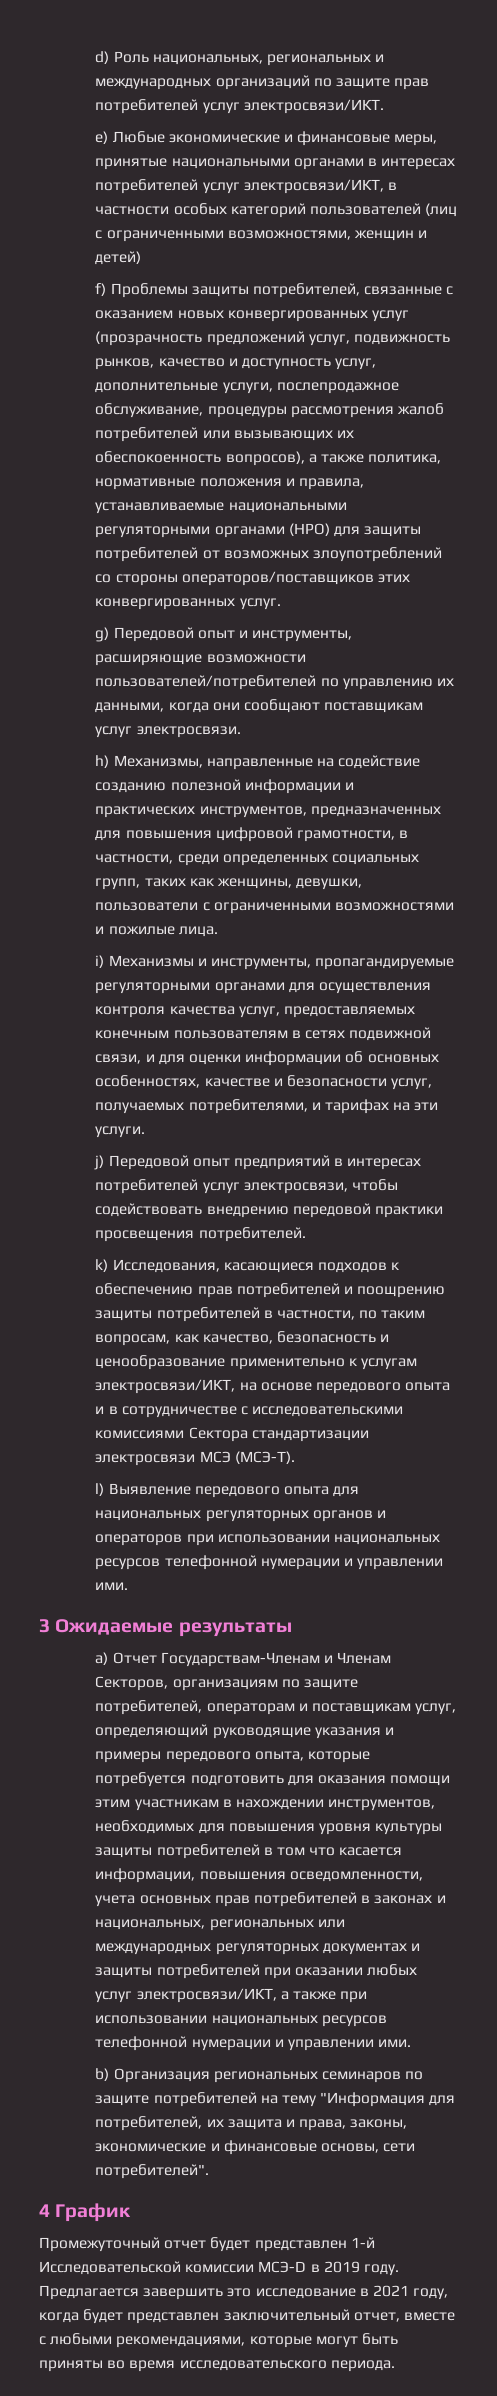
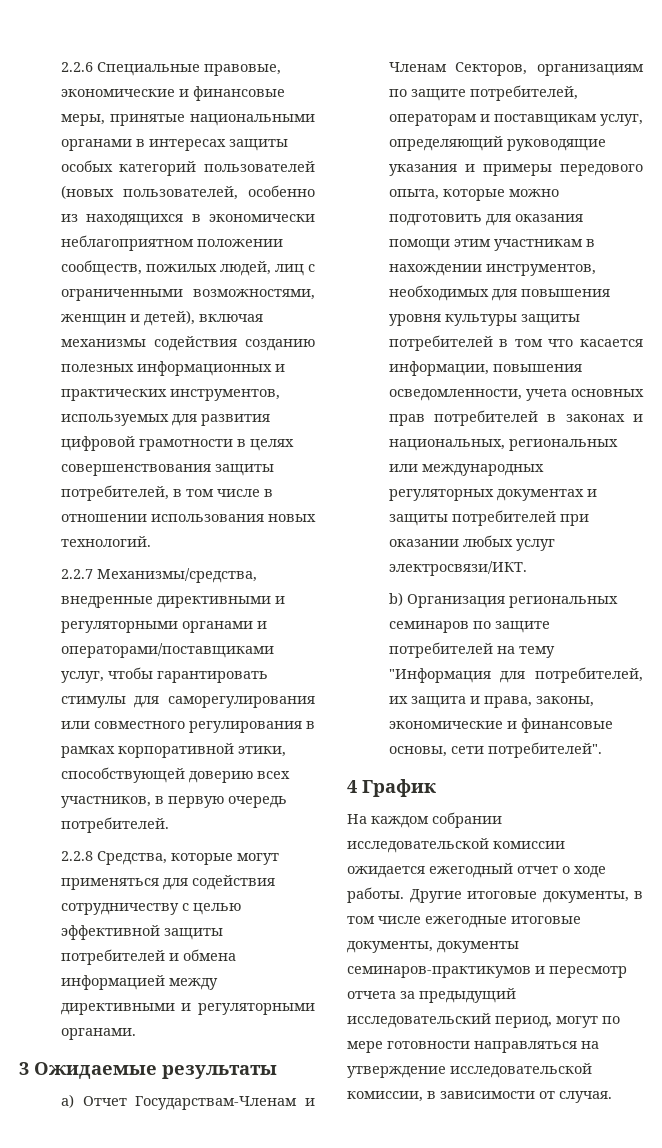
[95,51,385,66] [95,75,430,90] [95,99,384,114] [95,131,165,144] d) Роль национальных, региональных и международных организаций по защите прав потребителей услуг электросвязи/ИКТ. // e) Любые -> [60,62,281,76] 2.2.6 Специальные правовые,
[95,179,397,194] [95,203,458,218] потребителей услуг электросвязи/ИКТ, в частности особых категорий пользователей (лиц -> [228,139,288,151] [60,160,315,176] [60,185,315,200] [60,214,315,226] [60,235,283,251] [60,260,304,276] защиты особых категорий пользователей (новых пользователей, особенно из находящихся в экономически неблагоприятном положении сообществ, пожилых людей, лиц
[95,251,142,265] [95,283,454,298] [95,310,409,322] [95,331,450,346] [95,358,377,370] [95,382,399,394] [95,403,444,418] [95,427,354,442] [95,451,442,466] [95,478,364,490] [95,502,347,514] [95,523,422,538] [95,547,442,562] [95,571,410,586] [95,598,281,610] [95,627,353,642] [95,654,306,666] [95,675,454,690] [95,699,424,713] [95,726,241,738] [95,755,421,770] [95,779,354,794] [95,806,441,818] [95,827,409,842] [95,854,419,866] [95,878,363,890] [95,902,454,914] [95,926,218,937] [95,955,455,970] [95,982,431,994] [95,1006,415,1018] [95,1027,432,1041] [95,1051,439,1066] [95,1075,433,1090] [95,1099,439,1114] [95,1126,146,1138] [94,1155,422,1170] [95,1179,398,1194] [95,1203,443,1218] [95,1227,306,1242] [95,1259,401,1273] [95,1283,446,1298] [95,1307,426,1322] [95,1331,390,1346] [95,1355,417,1370] [95,1379,451,1394] [95,1406,404,1418] [95,1427,369,1442] [95,1451,295,1466] [95,1483,360,1498] [95,1510,386,1522] [95,1534,440,1546] [95,1555,444,1570] [95,1582,129,1590] детей) // f) Проблемы защиты потребителей, связанные с оказанием новых конвергированных услуг (прозрачность предложений услуг, подвижность рынков, качество и доступность услуг, дополнительные услуги, послепродажное обслуживание, процедуры рассмотрения жалоб потребителей или вызывающих их обеспокоенность вопросов), а также политика, нормативные положения и правила, устанавливаемые национальными регуляторными органами (НРО) для защиты потребителей от возможных злоупотреблений со стороны операторов/поставщиков этих конвергированных услуг. // g) Передовой опыт и инструменты, расширяющие возможности пользователей/потребителей по управлению их данными, когда они сообщают поставщикам услуг электросвязи. // h) Механизмы, направленные на содействие созданию полезной информации и практических инструментов, предназначенных для повышения цифровой грамотности, в частности, среди определенных социальных групп, таких как женщины, девушки, пользователи с ограниченными возможностями и пожилые лица. // i) Механизмы и инструменты, пропагандируемые регуляторными органами для осуществления контроля качества услуг, предоставляемых конечным пользователям в сетях подвижной связи, и для оценки информации об основных особенностях, качестве и безопасности услуг, получаемых потребителями, и тарифах на эти услуги. // j) Передовой опыт предприятий в интересах потребителей услуг электросвязи, чтобы содействовать внедрению передовой практики просвещения потребителей. // k) Исследования, касающиеся подходов к обеспечению прав потребителей и поощрению защиты потребителей в частности, по таким вопросам, как качество, безопасность и ценообразование применительно к услугам электросвязи/ИКТ, на основе передового опыта и в сотрудничестве с исследовательскими комиссиями Сектора стандартизации электросвязи МСЭ (МСЭ-Т). // l) Выявление передового опыта для национальных регуляторных органов и операторов при использовании национальных ресурсов телефонной нумерации и управлении ими. -> [143,310,263,326] [60,336,315,351] [60,361,285,376] [60,389,280,401] [60,414,270,426] [60,436,294,451] [60,464,274,476] [60,485,273,501] [60,514,316,522] [60,536,151,547] [60,568,257,583] [60,596,285,608] [60,621,267,633] [60,643,274,658] [60,667,268,683] [60,696,315,708] [60,721,315,733] [60,743,286,758] [60,767,290,783] [60,796,287,808] [60,817,169,833] [60,851,279,865] [60,875,275,890] [60,903,241,915] [60,925,223,940] [60,949,236,965] [60,975,218,990] [60,1003,315,1015] [60,1028,136,1040] детей), включая механизмы содействия созданию полезных информационных и практических инструментов, используемых для развития цифровой грамотности в целях совершенствования защиты потребителей, в том числе в отношении использования новых технологий. // 2.2.7 Механизмы/средства, внедренные директивными и регуляторными органами и операторами/поставщиками услуг, чтобы гарантировать стимулы для саморегулирования или совместного регулирования в рамках корпоративной этики, способствующей доверию всех участников, в первую очередь потребителей. // 2.2.8 Средства, которые могут применяться для содействия сотрудничеству с целью эффективной защиты потребителей и обмена информацией между директивными и регуляторными органами.
[95,1772,187,1787] потребуется -> [508,189,559,197] можно
[136,1988,368,2003] [95,2015,387,2027] [95,2036,412,2051] электросвязи/ИКТ, а также при использовании национальных ресурсов телефонной нумерации и управлении ими. -> [388,561,527,576] электросвязи/ИКТ.
[39,2237,375,2252] [39,2261,399,2276] [39,2285,449,2300] [39,2309,455,2324] [39,2333,398,2348] [39,2360,395,2372] Промежуточный отчет будет представлен 1-й Исследовательской комиссии МСЭ-D в 2019 году. Предлагается завершить это исследование в 2021 году, когда будет представлен заключительный отчет, вместе с любыми рекомендациями, которые могут быть приняты во время исследовательского периода. -> [347,812,502,828] [347,838,565,853] [347,863,606,878] [347,887,643,903] [347,916,581,928] [347,941,519,953] [347,966,627,978] [347,988,516,1003] [347,1013,620,1028] [347,1041,599,1053] [347,1063,592,1078] [347,1091,612,1103] На каждом собрании исследовательской комиссии ожидается ежегодный отчет о ходе работы. Другие итоговые документы, в том числе ежегодные итоговые документы, документы семинаров-практикумов и пересмотр отчета за предыдущий исследовательский период, могут по мере готовности направляться на утверждение исследовательской комиссии, в зависимости от случая.

